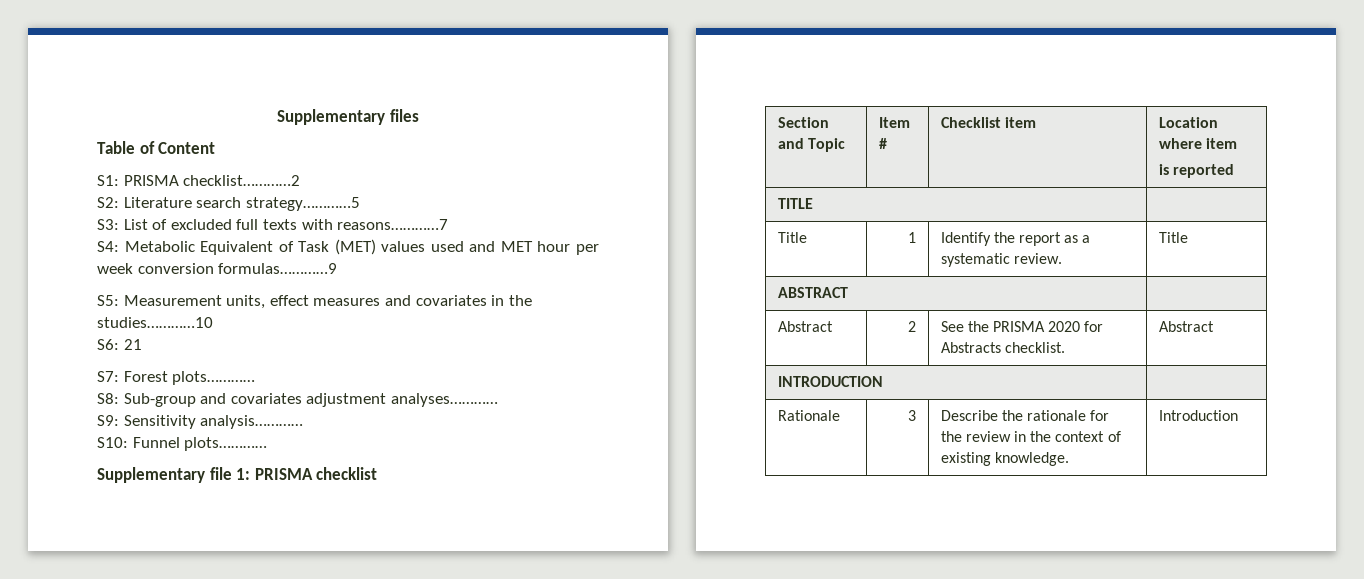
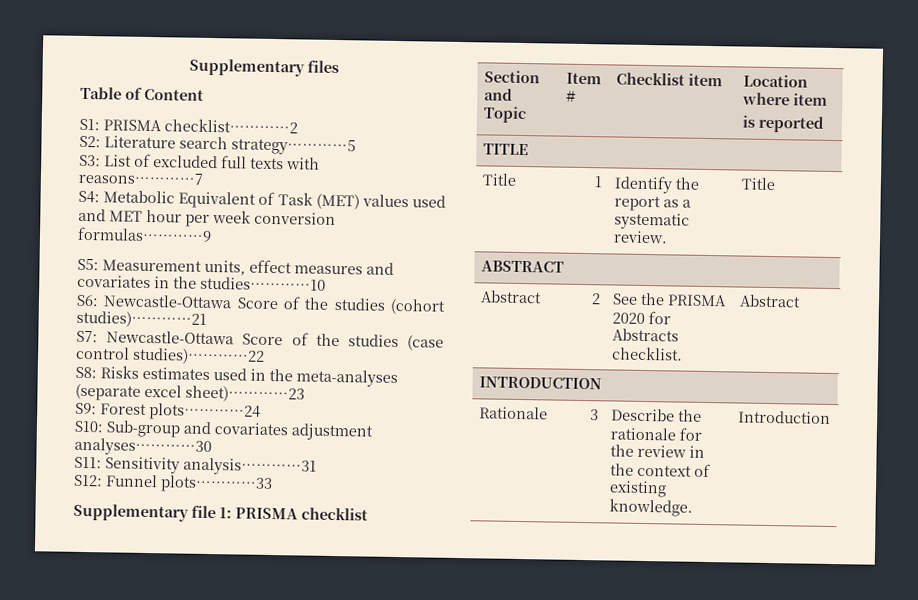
[123,339,142,350] [97,371,256,385] [97,393,498,407] [97,415,304,429] [97,437,268,451] 21 // S7: Forest plots………… // S8: Sub-group and covariates adjustment analyses………… // S9: Sensitivity analysis………… // S10: Funnel plots………… -> [103,294,446,315] [76,310,207,328] [76,330,444,351] [76,346,265,365] [75,365,398,388] [75,383,305,403] [75,402,261,421] [74,420,373,441] [74,437,212,457] [74,456,317,476] [73,474,273,494] Newcastle-Ottawa Score of the studies (cohort studies)…………21 // S7: Newcastle-Ottawa Score of the studies (case control studies)…………22 // S8: Risks estimates used in the meta-analyses (separate excel sheet)…………23 // S9: Forest plots…………24 // S10: Sub-group and covariates adjustment analyses…………30 // S11: Sensitivity analysis…………31 // S12: Funnel plots…………33

